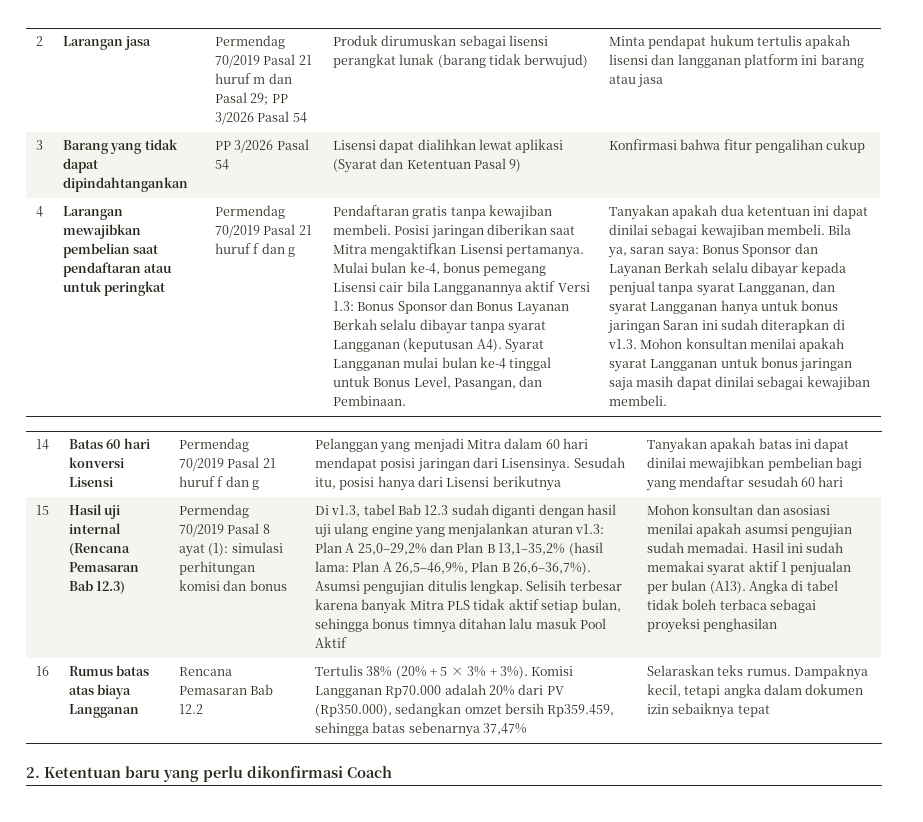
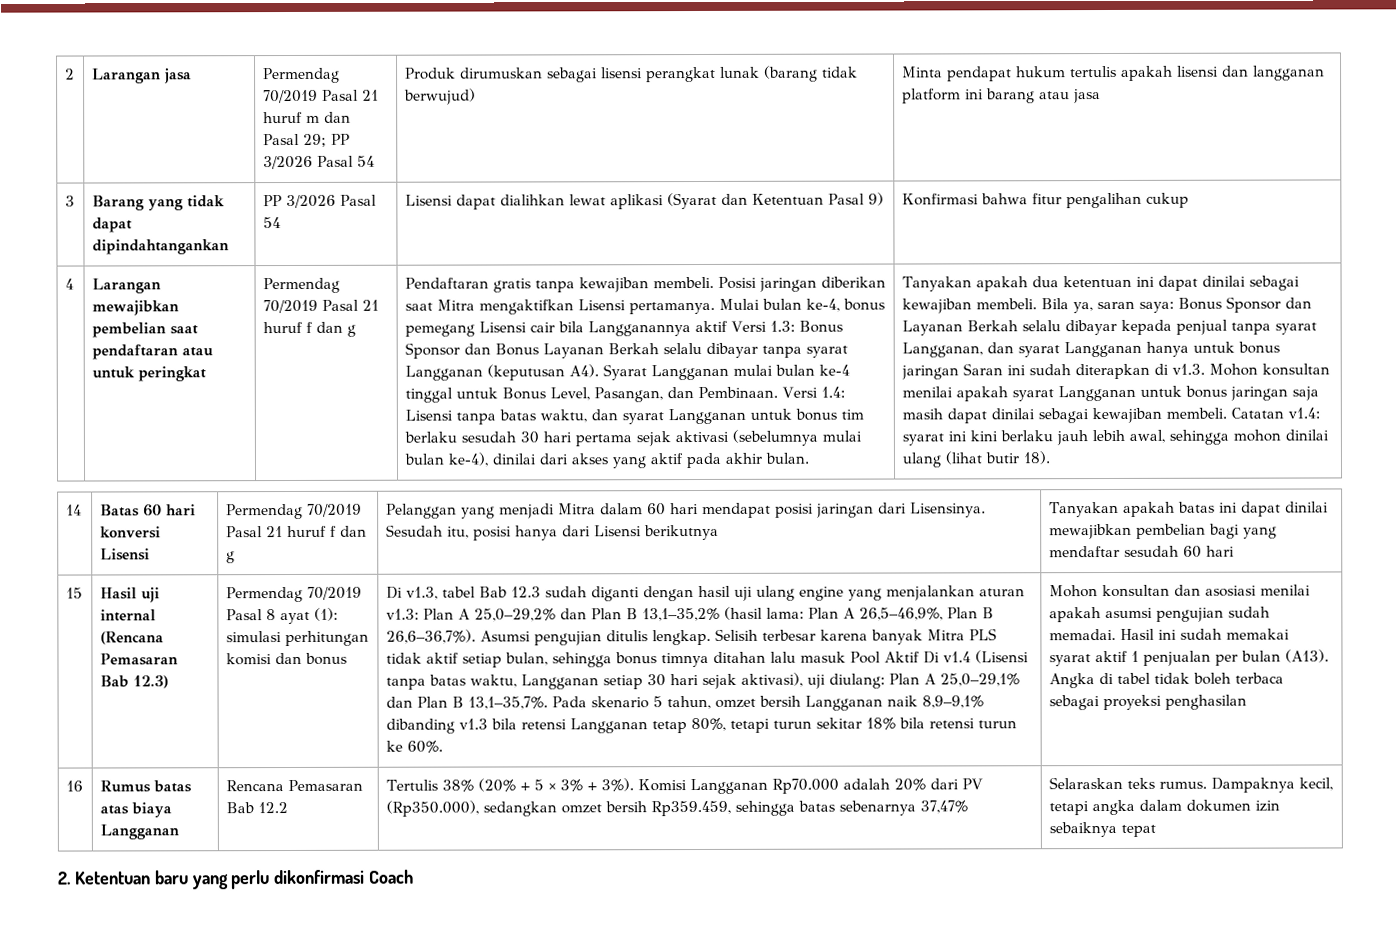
(406, 400) none -> [781,386,845,398] [404,408,864,425] [403,429,862,447] [403,452,809,469] Versi 1.4: Lisensi tanpa batas waktu, dan syarat Langganan untuk bonus tim berlaku sesudah 30 hari pertama sejak aktivasi (sebelumnya mulai bulan ke-4), dinilai dari akses yang aktif pada akhir bulan.
(667, 400) none -> [1230,407,1320,419] [901,429,1329,446] [901,451,1050,468] Catatan v1.4: syarat ini kini berlaku jauh lebih awal, sehingga mohon dinilai ulang (lihat butir 18).
(347, 642) none -> [922,650,1029,664] [385,672,1020,690] [385,695,984,711] [385,717,1017,734] [385,740,443,753] Di v1.4 (Lisensi tanpa batas waktu, Langganan setiap 30 hari sejak aktivasi), uji diulang: Plan A 25,0–29,1% dan Plan B 13,1–35,7%. Pada skenario 5 tahun, omzet bersih Langganan naik 8,9–9,1% dibanding v1.3 bila retensi Langganan tetap 80%, tetapi turun sekitar 18% bila retensi turun ke 60%.

